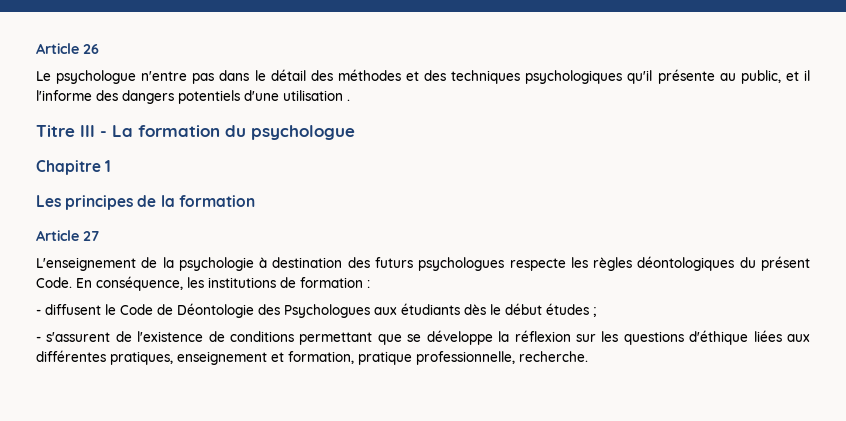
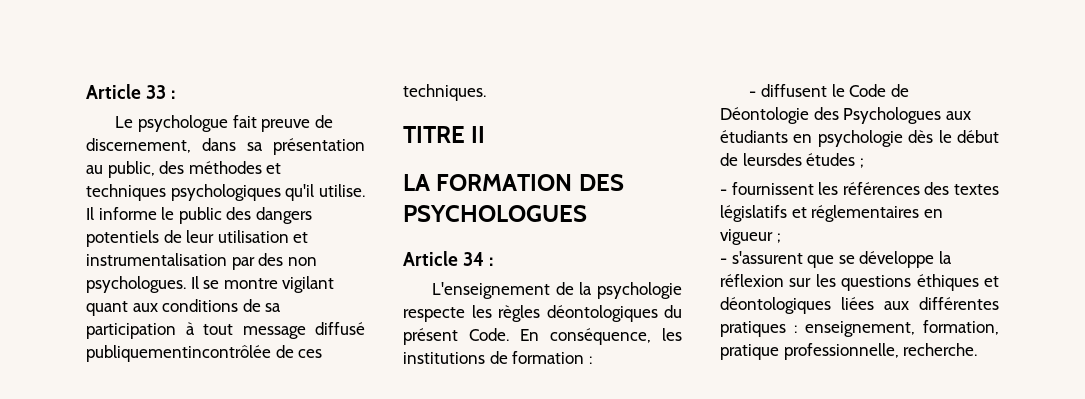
[36,43,99,54] Article 26 -> [86,84,176,99] Article 33 :
[141,69,306,84] n'entre pas dans le détail -> [232,115,333,132] [86,138,365,155] [86,161,155,178] fait preuve de discernement, dans sa présentation au public,
[424,70,447,81] des -> (282, 168) none
[657,69,810,84] [36,90,350,104] [36,125,355,140] [36,160,112,175] [36,195,255,210] [36,230,99,241] présente au public, et il l'informe des dangers potentiels d'une utilisation . // Titre III - La formation du psychologue // Chapitre 1 // Les principes de la formation // Article 27 -> [319,184,366,197] [86,207,312,224] [86,230,309,247] [86,253,317,270] [86,276,335,293] [86,299,282,316] [86,322,365,339] [86,345,323,362] [403,84,486,101] [403,126,486,143] [403,174,624,191] [403,205,587,222] [403,251,494,266] utilise. Il informe le public des dangers potentiels de leur utilisation et instrumentalisation par des non psychologues. Il se montre vigilant quant aux conditions de sa participation à tout message diffusé publiquementincontrôlée de ces techniques. // TITRE II // LA FORMATION DES PSYCHOLOGUES // Article 34 :
[259,257,505,271] à destination des futurs psychologues -> (682, 290) none
(460, 309) none -> [793,130,903,147] en psychologie
(542, 309) none -> [720,153,802,166] de leursdes
[46,331,373,345] s'assurent de l'existence de conditions permettant -> [731,182,999,195] [720,205,943,222] [720,229,781,245] [720,251,803,264] fournissent les références des textes législatifs et réglementaires en vigueur ; // - s'assurent
[689,330,810,345] [36,350,284,365] d'éthique liées aux différentes pratiques, enseignement et -> [916,274,999,291] [720,297,999,314] [720,321,915,337] éthiques et déontologiques liées aux différentes pratiques : enseignement,

